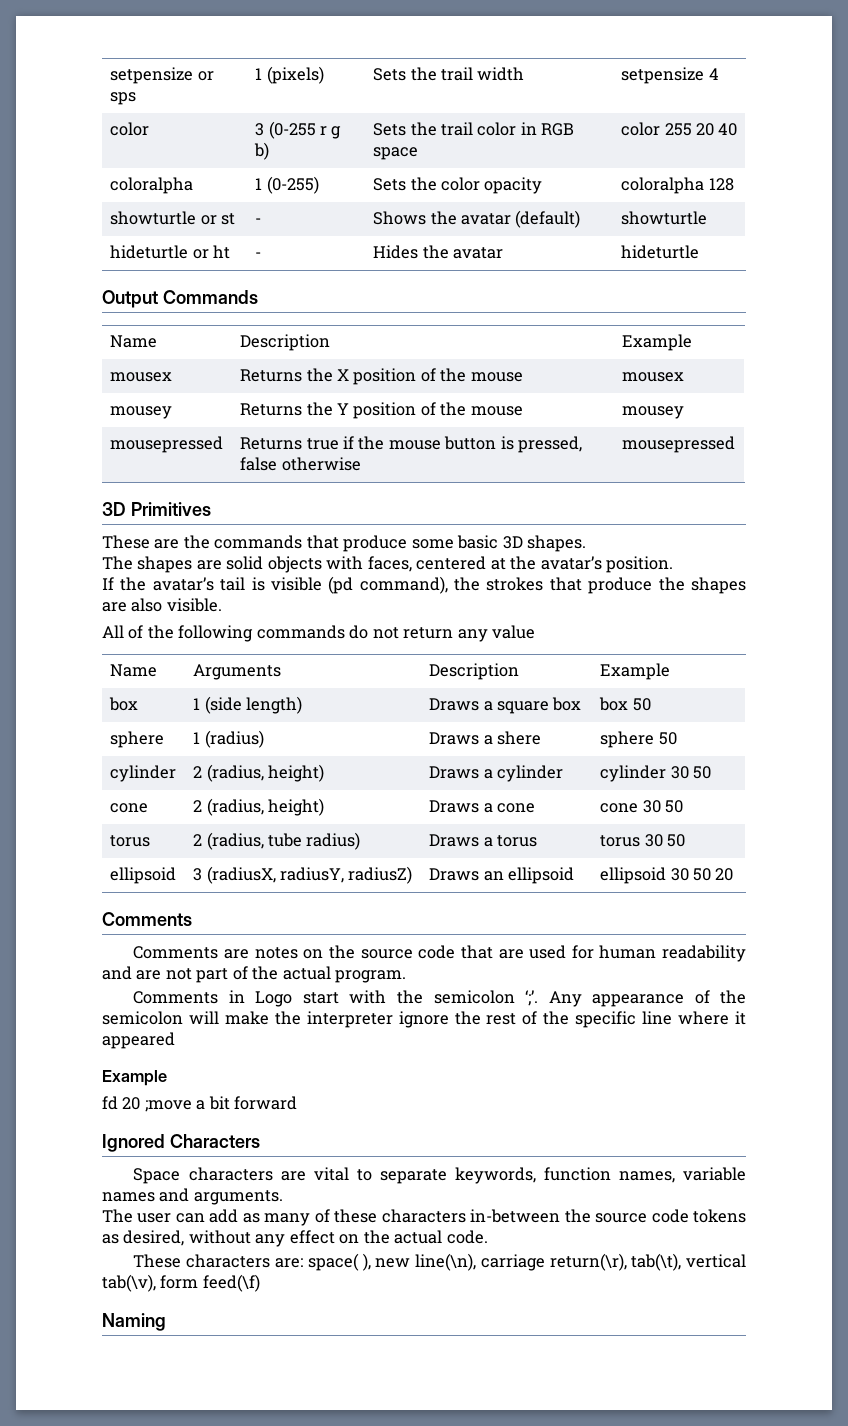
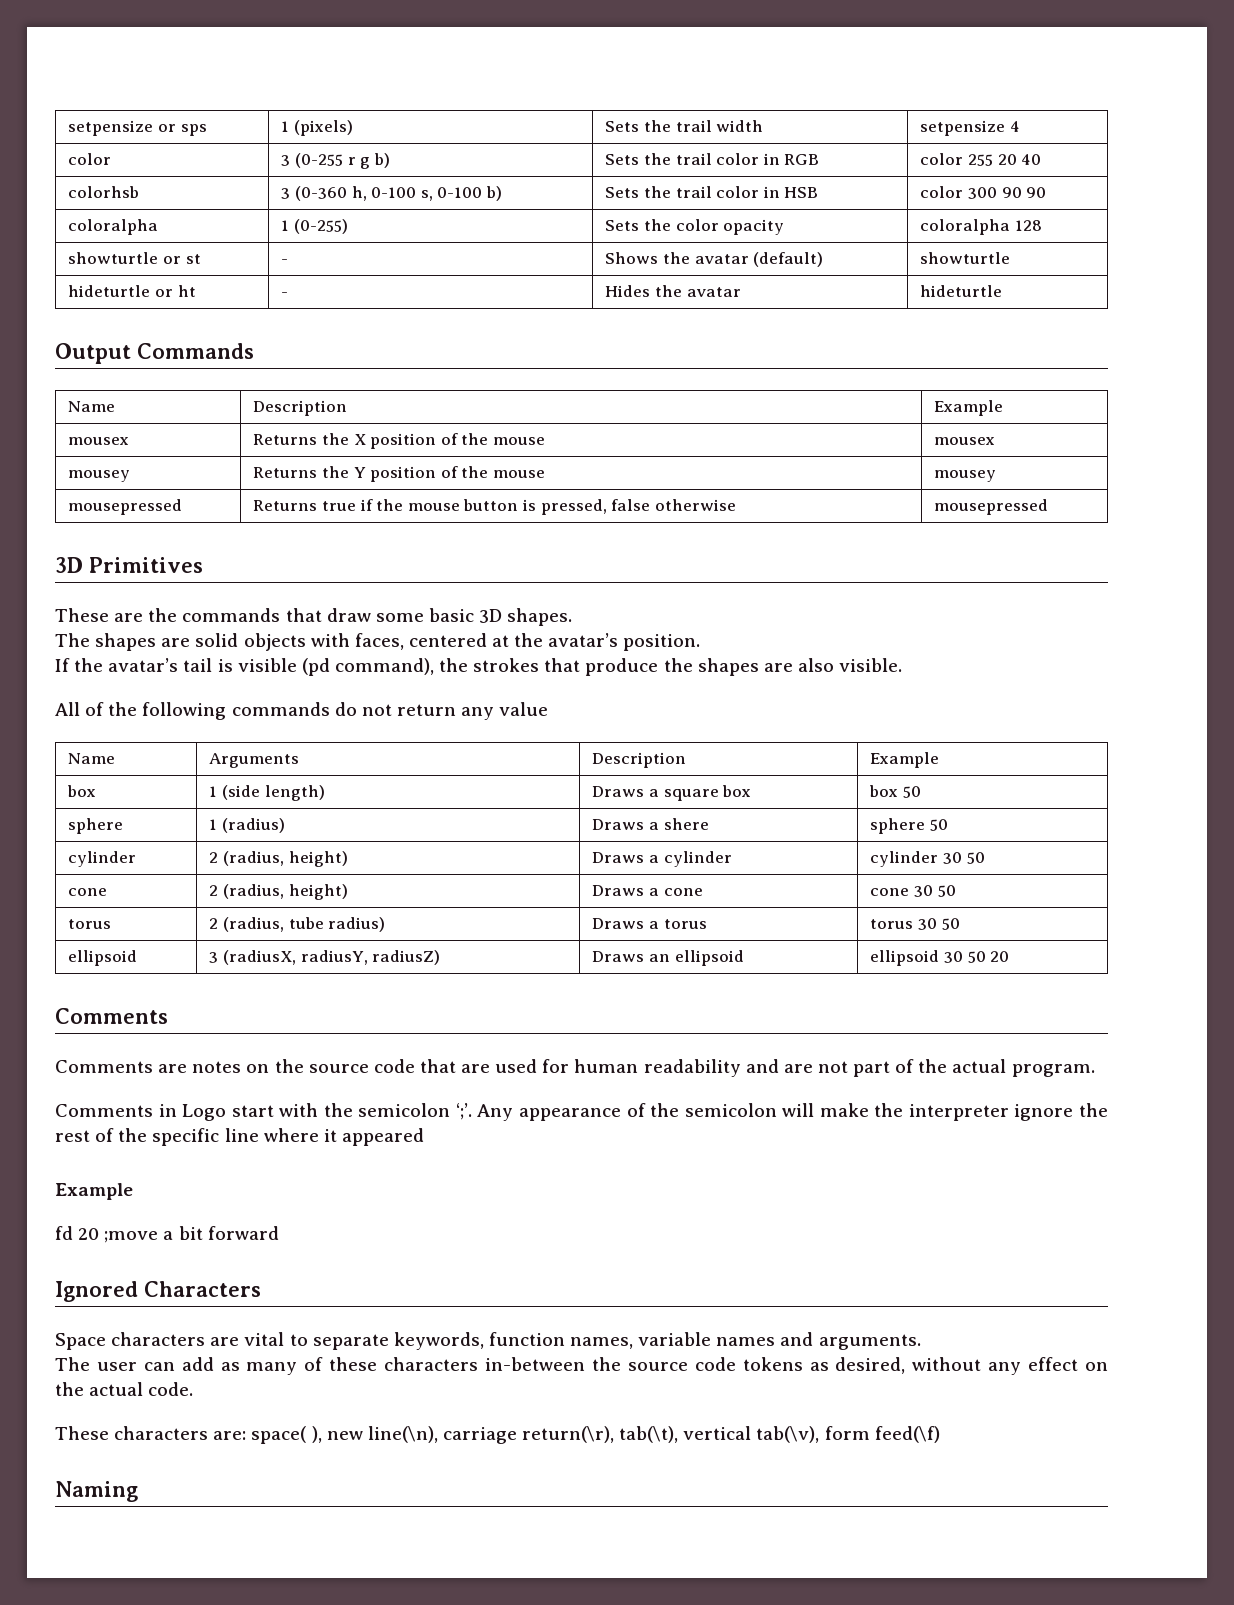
[373,147,419,160] space -> (820, 159) none
(738, 129) none -> [68,186,140,198] [281,186,502,201] [605,186,819,198] [920,186,1047,199] // colorhsb | 3 (0-360 h, 0-100 s, 0-100 b) | Sets the trail color in HSB | color 300 90 90
[343,535,408,552] produce -> [326,608,371,622] draw

